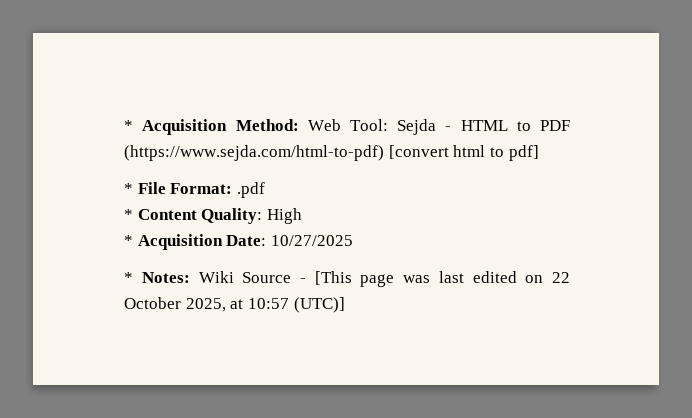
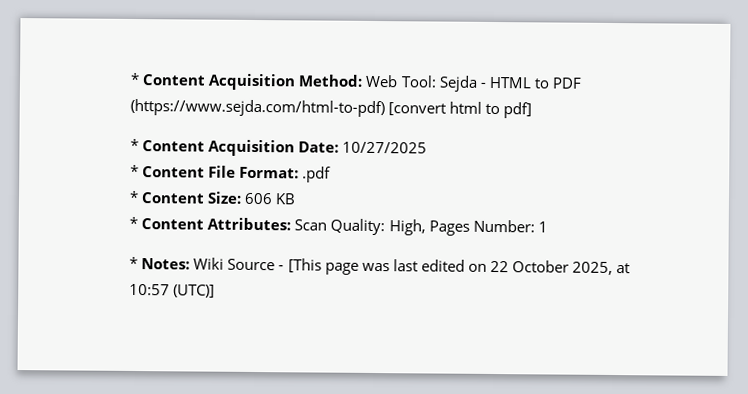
[124,120,134,131] * -> [130,72,207,86] * Content
(134, 188) none -> [142,139,428,157] [130,164,206,178] Content Acquisition Date: 10/27/2025 // * Content
[201,208,302,224] [124,234,353,250] Quality: High // * Acquisition Date: 10/27/2025 -> [207,191,297,205] [129,216,548,236] Size: 606 KB // * Content Attributes: Scan Quality: High, Pages Number: 1

